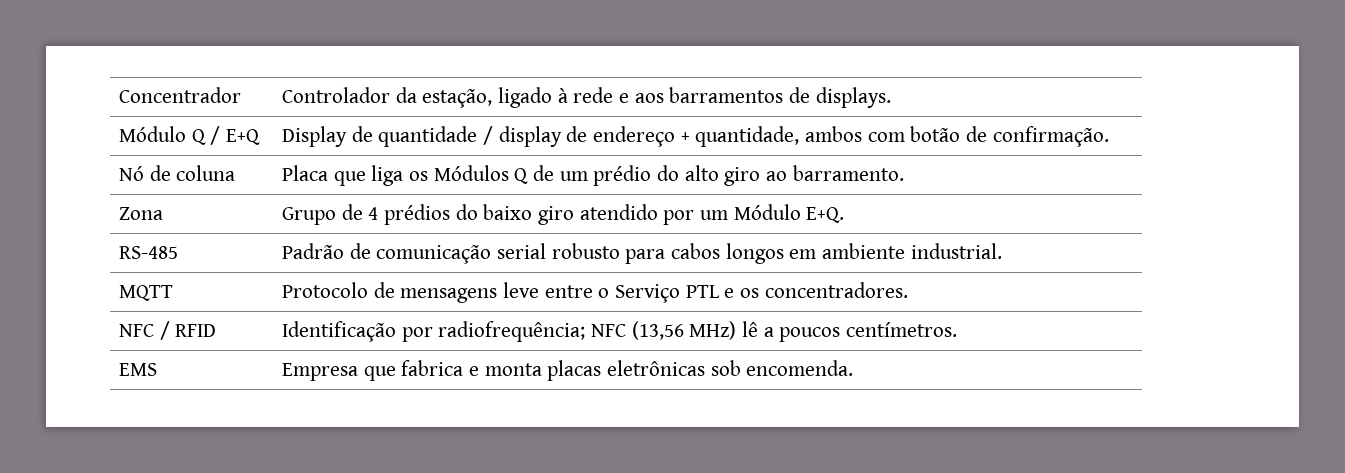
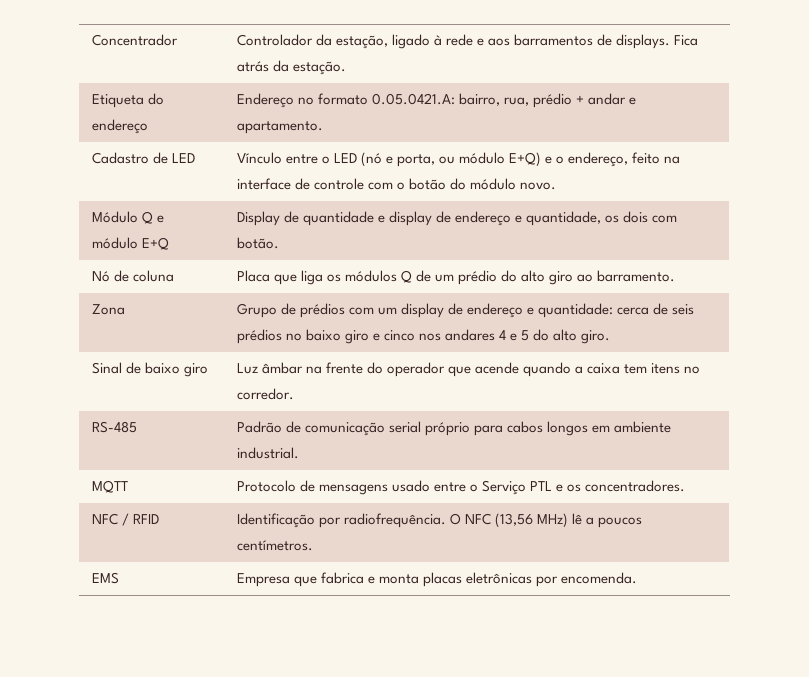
(891, 97) none -> [674,35,699,46] [236,60,346,75] [91,93,164,108] [91,119,148,134] [236,93,637,108] [236,121,323,134] [91,152,195,164] [236,152,681,167] [236,178,556,190] Fica atrás da estação. // Etiqueta do endereço | Endereço no formato 0.05.0421.A: bairro, rua, prédio + andar e apartamento. // Cadastro de LED | Vínculo entre o LED (nó e porta, ou módulo E+Q) e o endereço, feito na interface de controle com o botão do módulo novo.
[210,126,221,145] / -> [156,215,164,223] [91,237,138,249] e módulo
[482,126,1109,147] / display de endereço + quantidade, ambos com botão de confirmação. -> [377,211,678,226] [236,237,279,249] e display de endereço e quantidade, os dois com botão.
[433,165,509,181] Módulos -> [344,270,397,282] módulos
[368,204,845,225] 4 prédios do baixo giro atendido por um Módulo E+Q. -> [299,303,695,318] [236,329,611,344] [91,362,208,377] [236,362,701,377] [236,388,294,400] prédios com um display de endereço e quantidade: cerca de seis prédios no baixo giro e cinco nos andares 4 e 5 do alto giro. // Sinal de baixo giro | Luz âmbar na frente do operador que acende quando a caixa tem itens no corredor.
[551,243,620,259] robusto -> [424,422,470,436] próprio
[502,282,539,298] leve -> [391,480,430,492] usado
[438,321,586,342] radiofrequência; -> [343,513,461,528] radiofrequência. O
[710,360,741,376] sob -> [535,576,558,587] por

